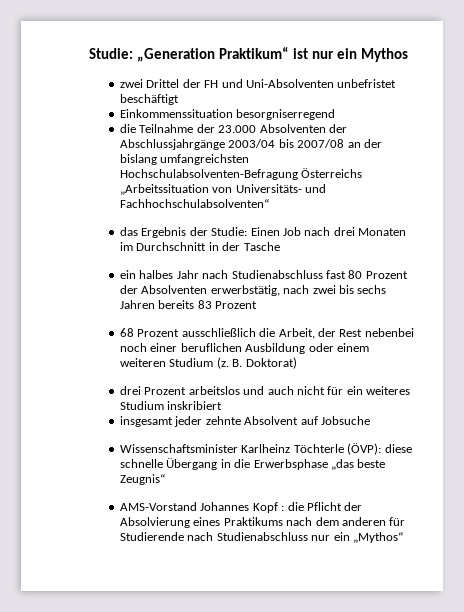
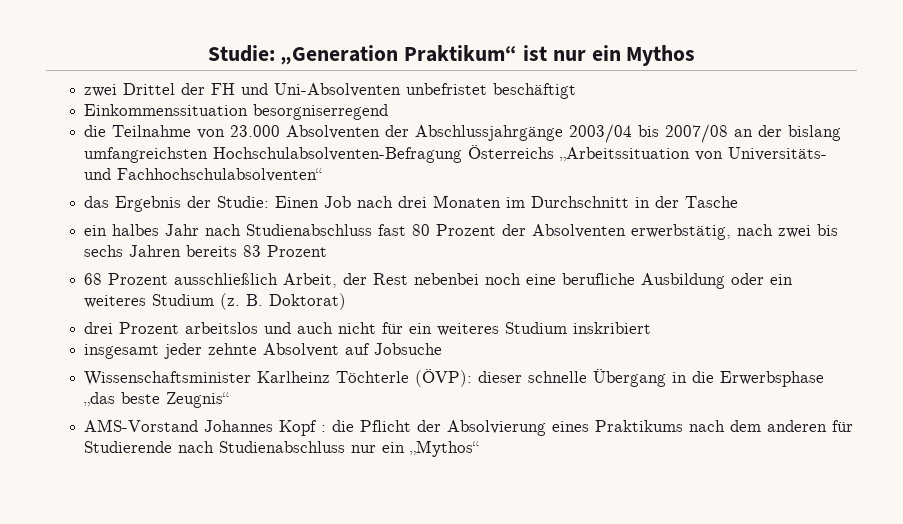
[196,124,215,133] der -> [197,129,226,139] von
[259,328,276,337] die -> (279, 279) none
[150,343,369,354] [120,358,167,367] einer beruflichen Ausbildung oder einem weiteren -> [526,273,794,289] [84,295,147,308] eine berufliche Ausbildung oder ein weiteres
[384,444,412,453] diese -> [478,371,523,383] dieser

